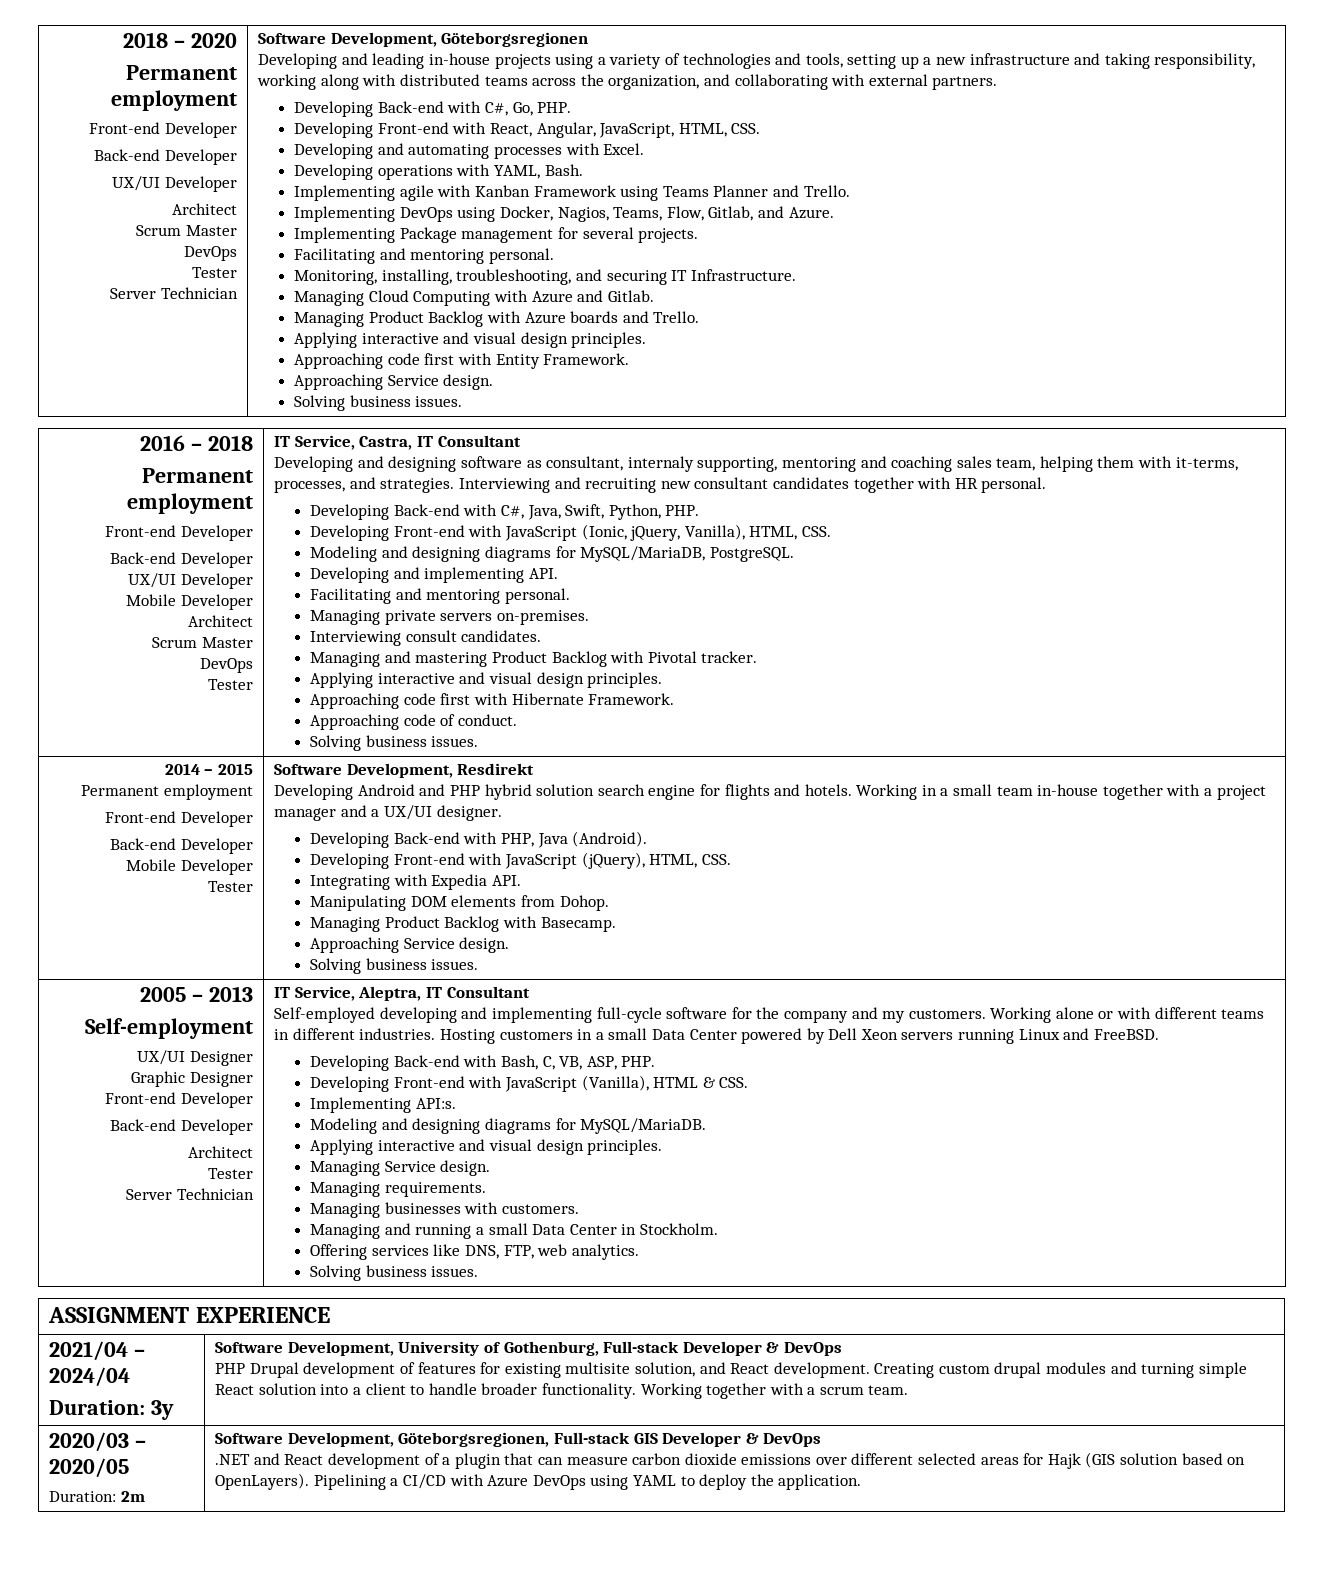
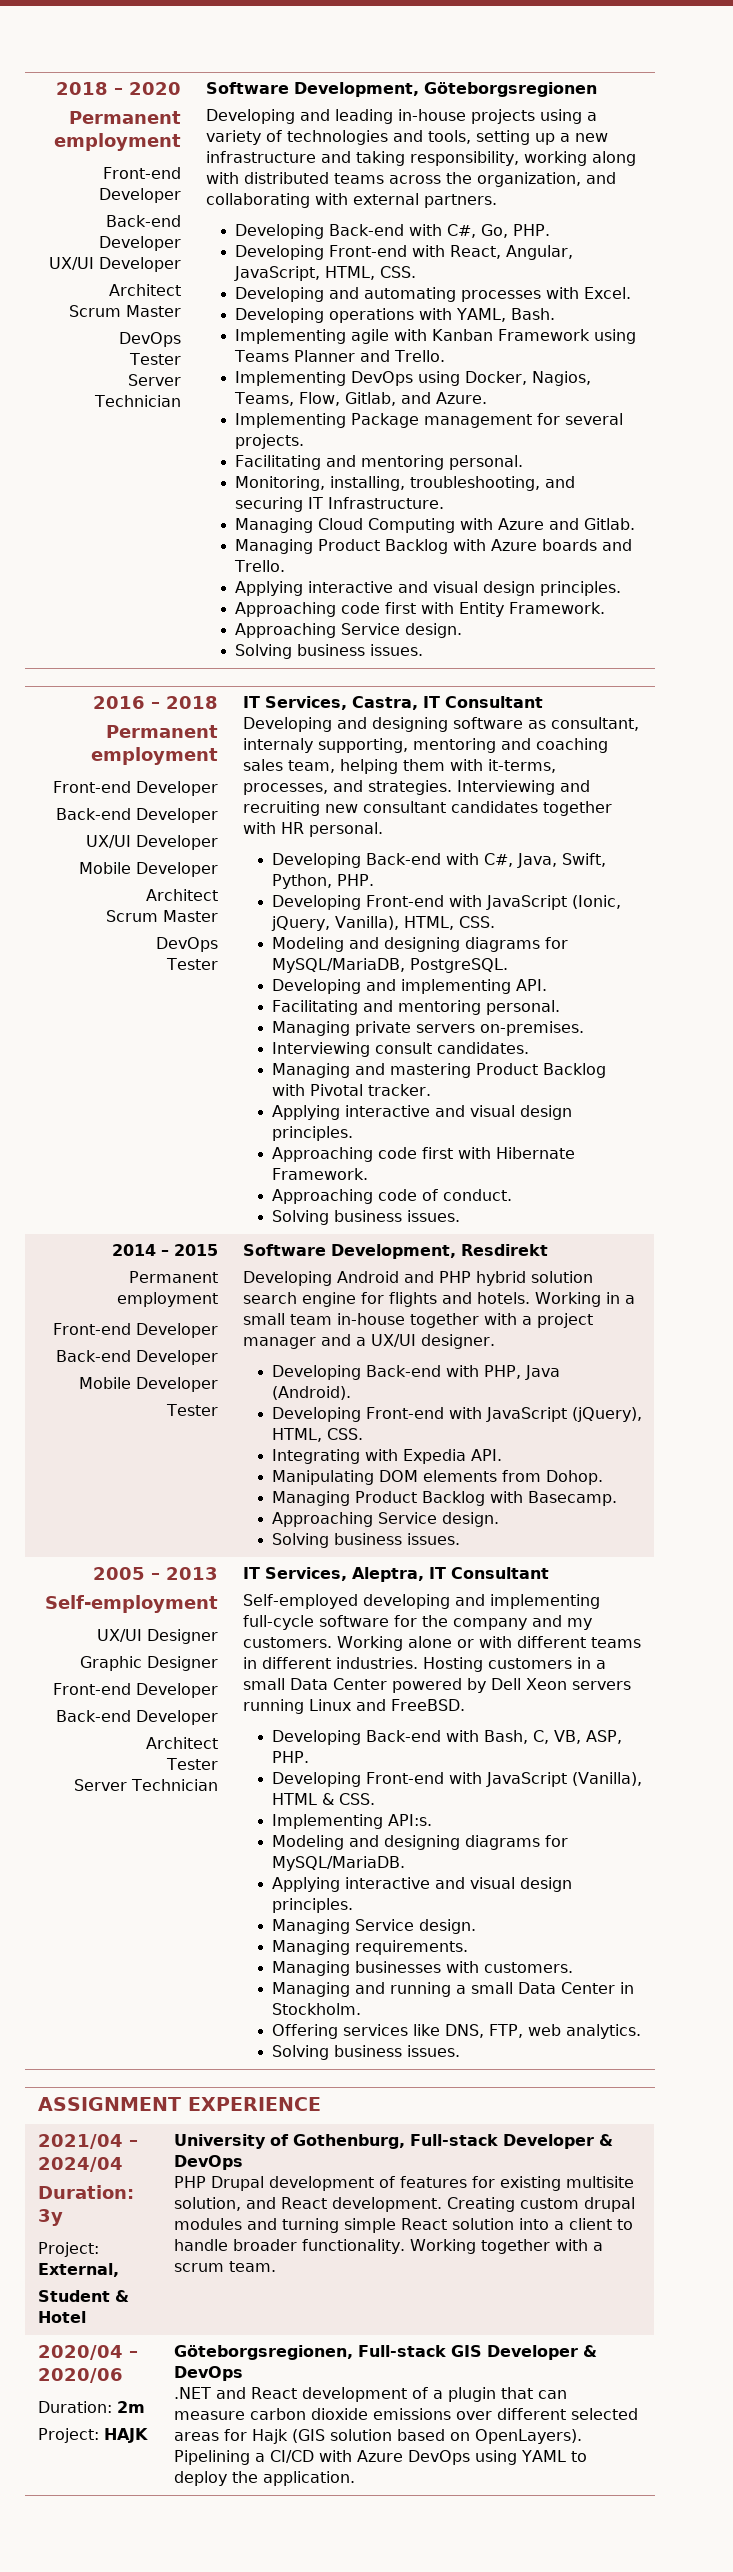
[294,435,355,450] Service, -> [264,696,347,710] Services,
[294,986,355,1001] Service, -> [264,1567,347,1581] Services,
[215,1341,394,1356] | Software Development, -> [37,2242,99,2257] [37,2263,119,2277] [37,2290,129,2302] [37,2311,86,2323] // Project: External, // Student & Hotel |
[49,1432,147,1452] [49,1458,130,1478] 2020/03 – 2020/05 -> [37,2345,138,2360] [37,2368,123,2383] 2020/04 – 2020/06
[215,1432,394,1447] | Software Development, -> [37,2428,148,2443] // Project: HAJK |

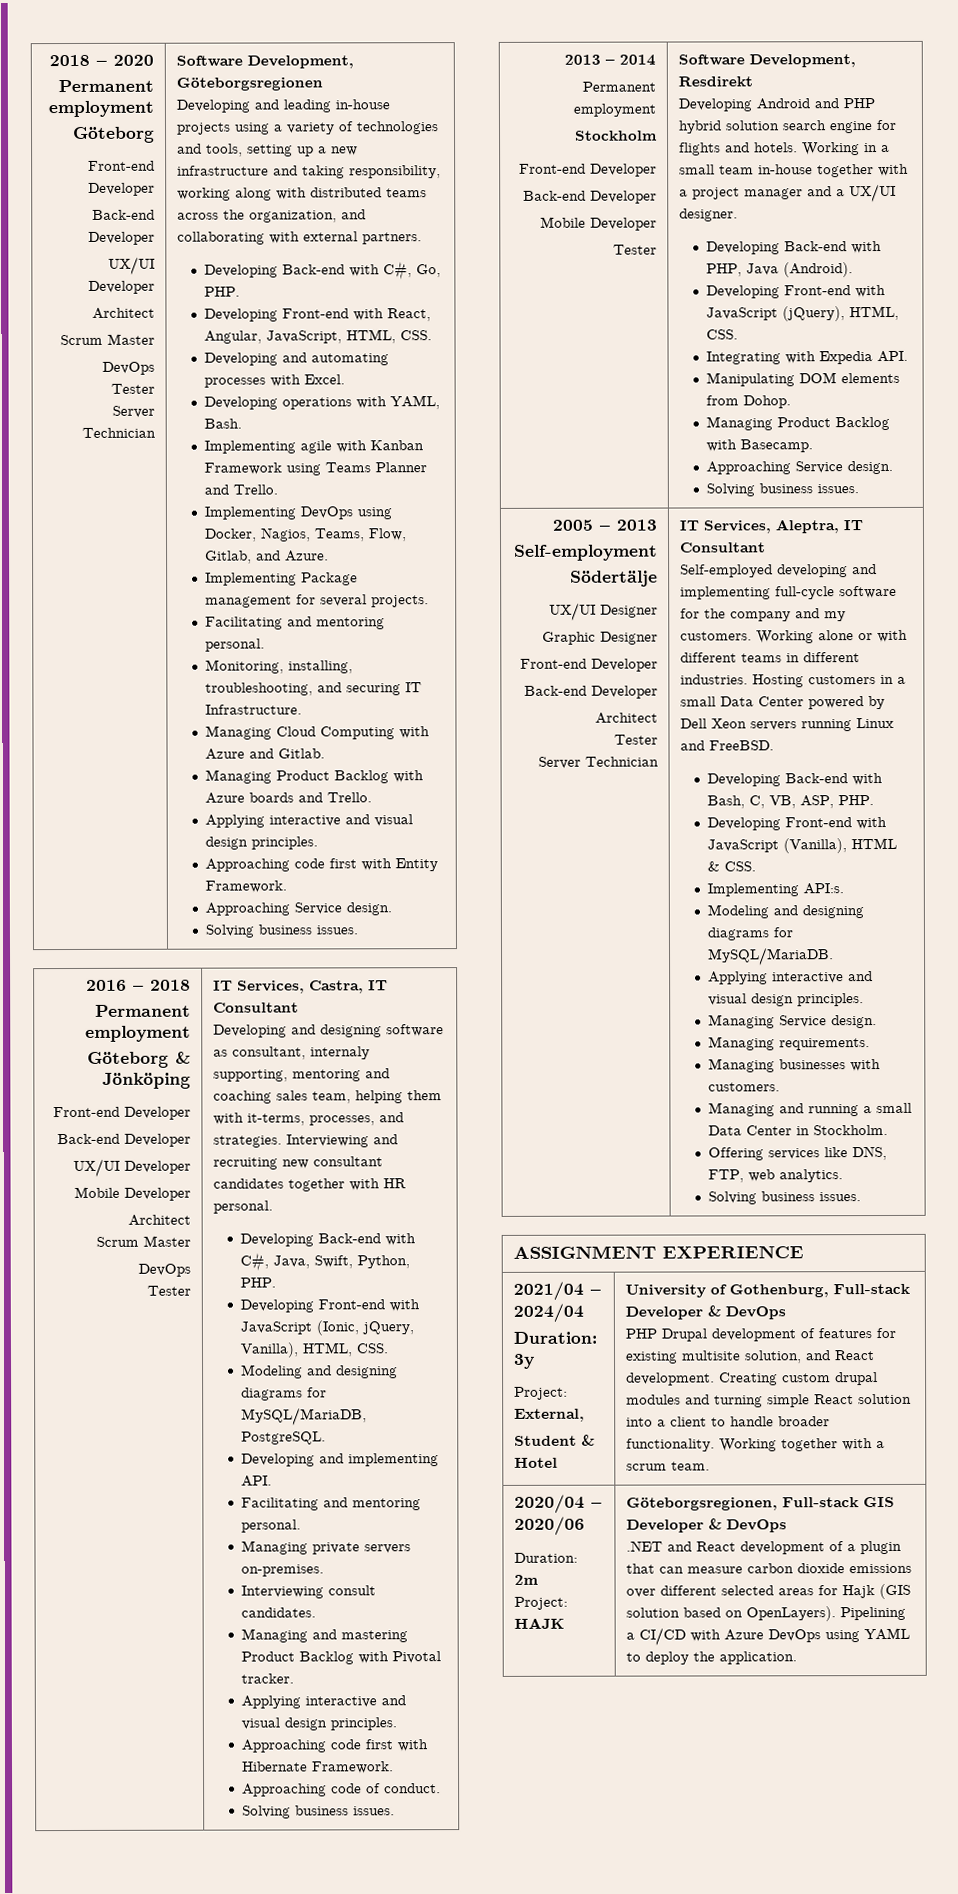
(182, 142) none -> [72,126,156,143] // Göteborg
(219, 756) none -> [87,1051,192,1068] [102,1072,192,1089] // Göteborg & Jönköping
(461, 1216) none -> [564,54,616,65] 2013 –
[161,1244,219,1256] [129,1271,219,1283] [117,1292,219,1307] – 2015 // Permanent employment -> [582,81,657,92] [573,103,657,117] [575,130,659,141] // Permanent employment // Stockholm
(219, 1604) none -> [570,570,659,587] // Södertälje

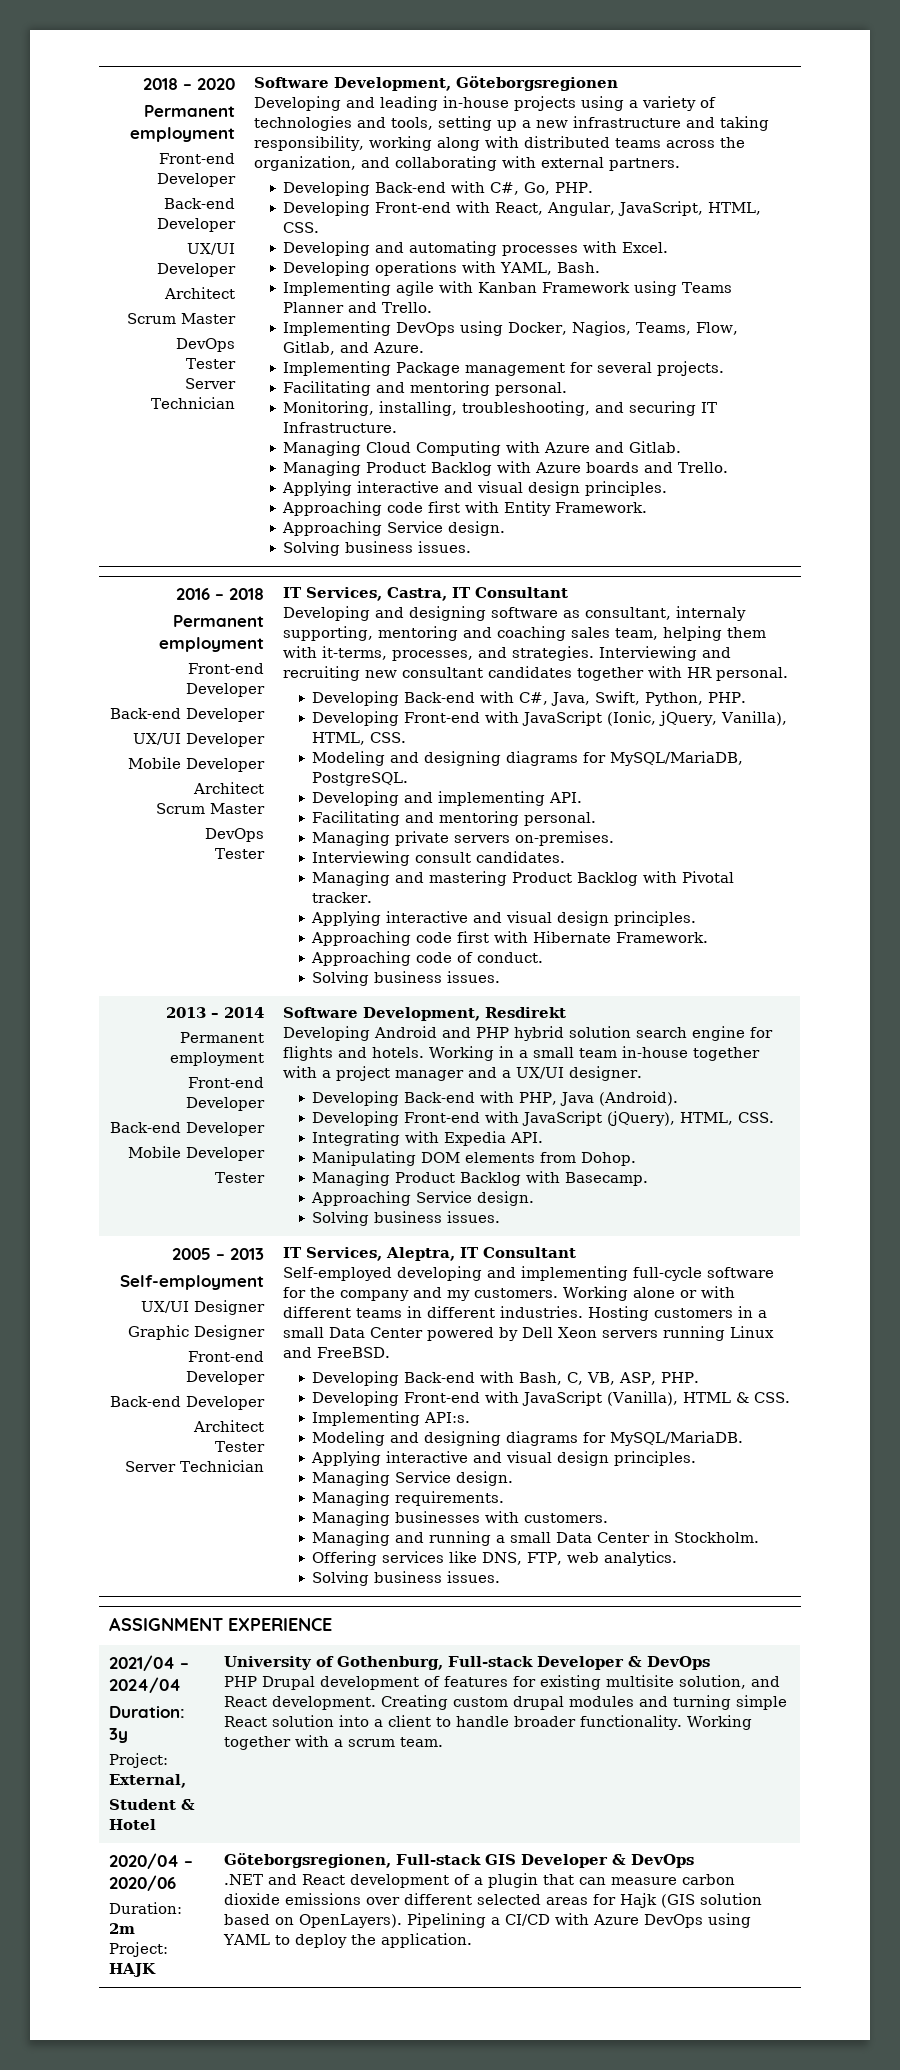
[72,126,156,143] // Göteborg -> (235, 134) none
[87,1051,192,1068] [102,1072,192,1089] // Göteborg & Jönköping -> (264, 644) none
[575,130,659,141] // Stockholm -> (264, 1059) none
[570,570,659,587] // Södertälje -> (264, 1282) none

